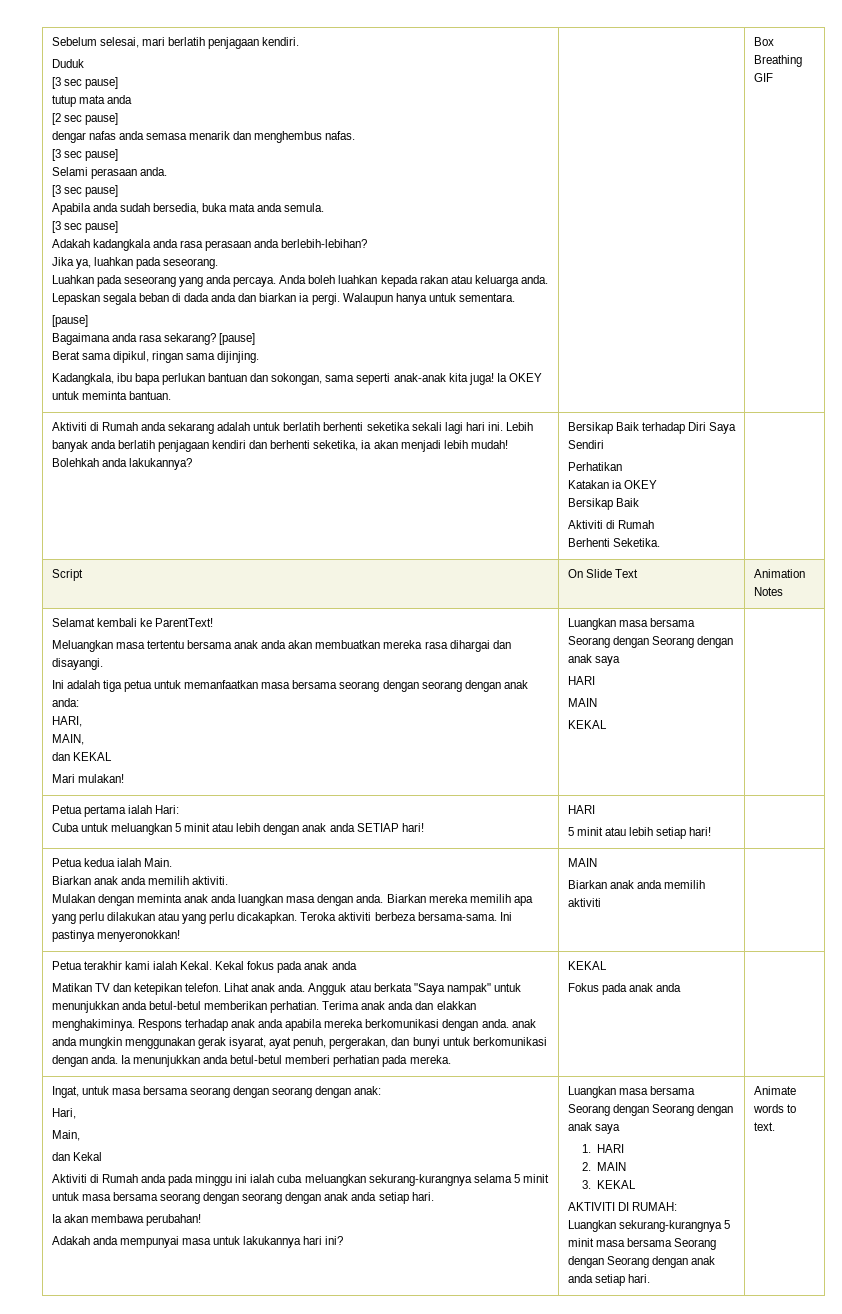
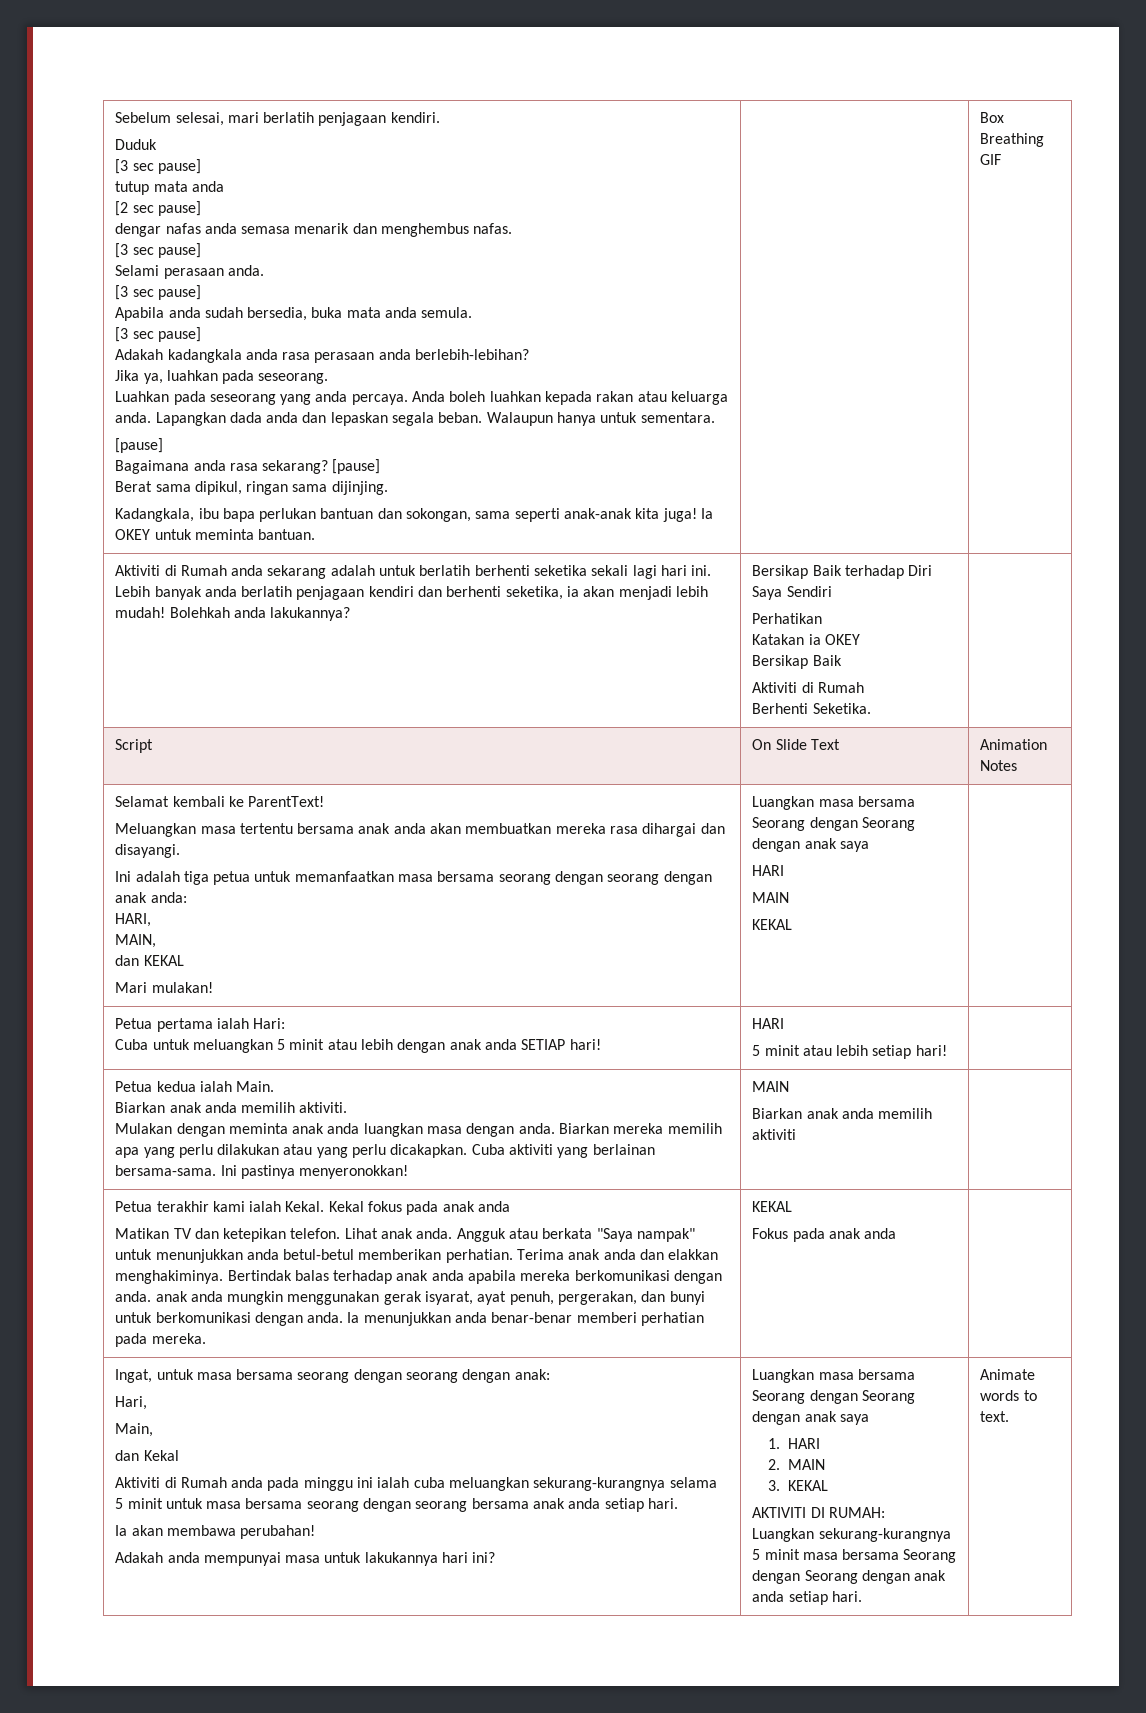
[51,293,340,305] Lepaskan segala beban di dada anda dan biarkan ia pergi. -> [155,412,483,426] Lapangkan dada anda dan lepaskan segala beban.
[300,912,416,921] Teroka aktiviti berbeza -> [471,1144,655,1158] Cuba aktiviti yang berlainan
[137,1019,182,1031] Respons -> [227,1270,329,1281] Bertindak balas
[230,1055,283,1064] betul-betul -> [491,1312,573,1323] benar-benar
[285,1192,322,1204] dengan -> [471,1498,529,1509] bersama

